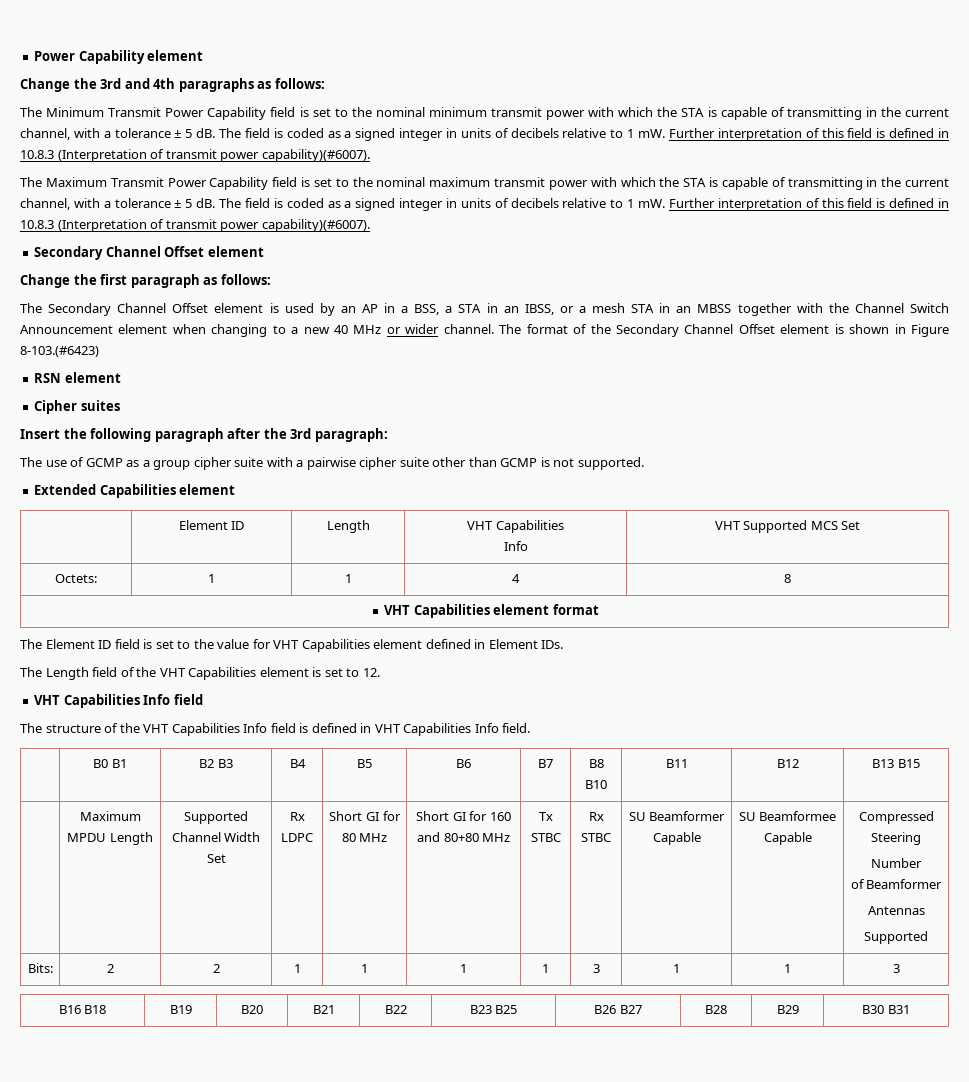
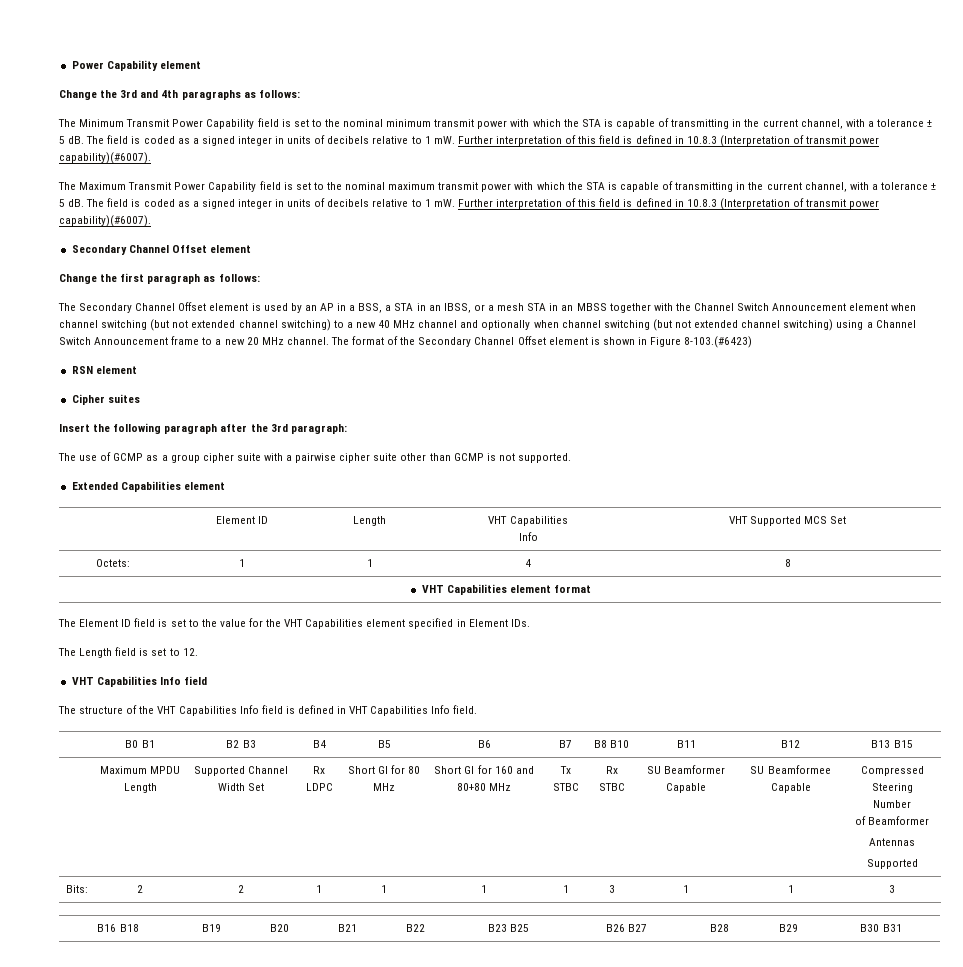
[211,324,268,337] changing -> [59,319,331,331] channel switching (but not extended channel switching)
[386,324,440,334] or wider -> [418,319,916,331] [59,336,284,345] channel and optionally when channel switching (but not extended channel switching) using a Channel Switch Announcement frame to a new 20 MHz
[273,639,471,652] VHT Capabilities element defined -> [266,618,454,629] the VHT Capabilities element specified
[120,667,309,680] of the VHT Capabilities element -> (137, 651) none

